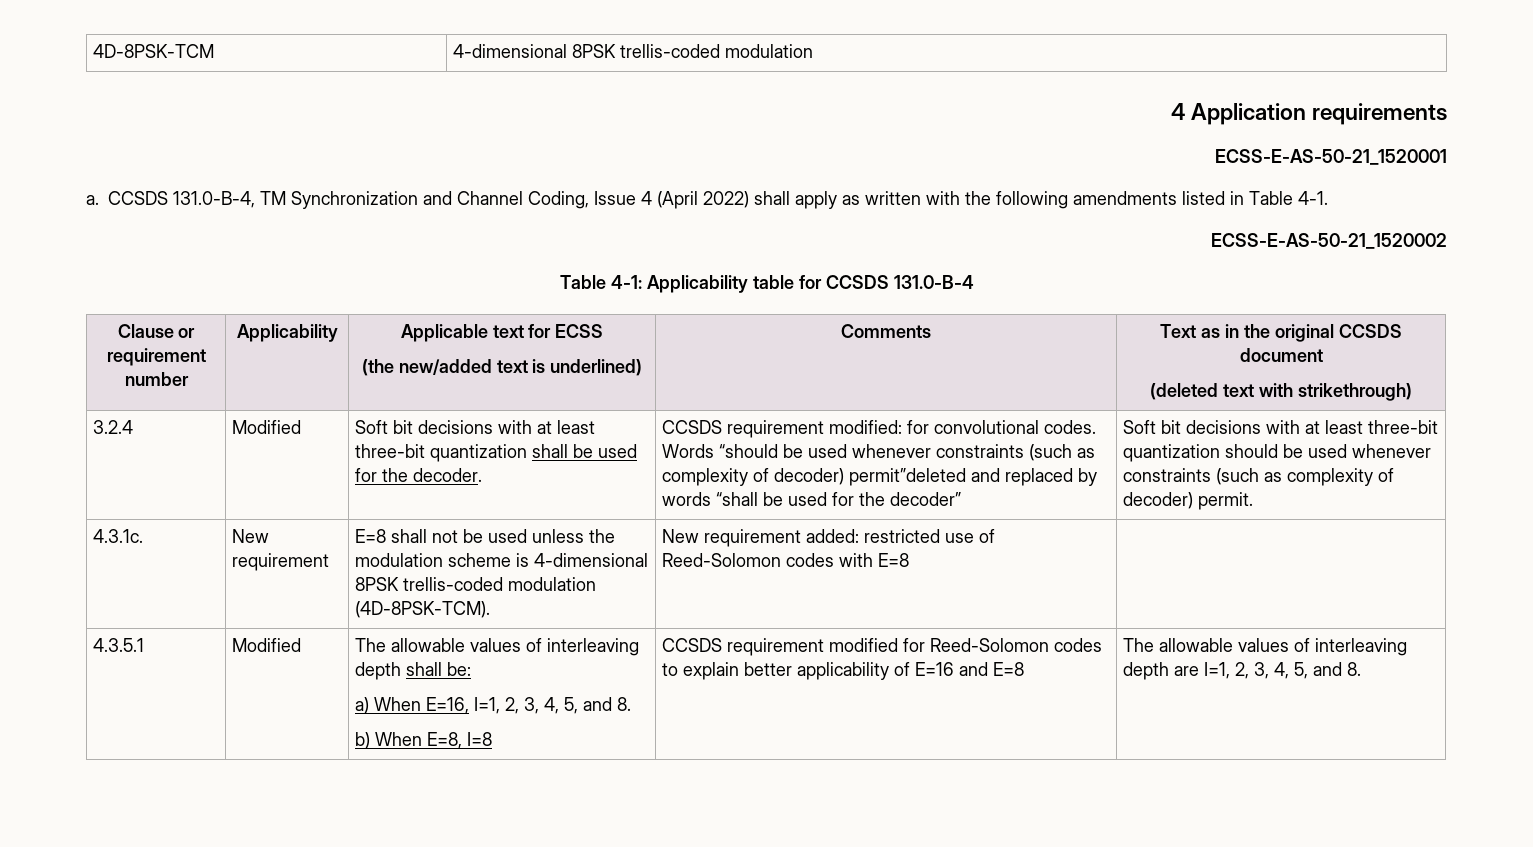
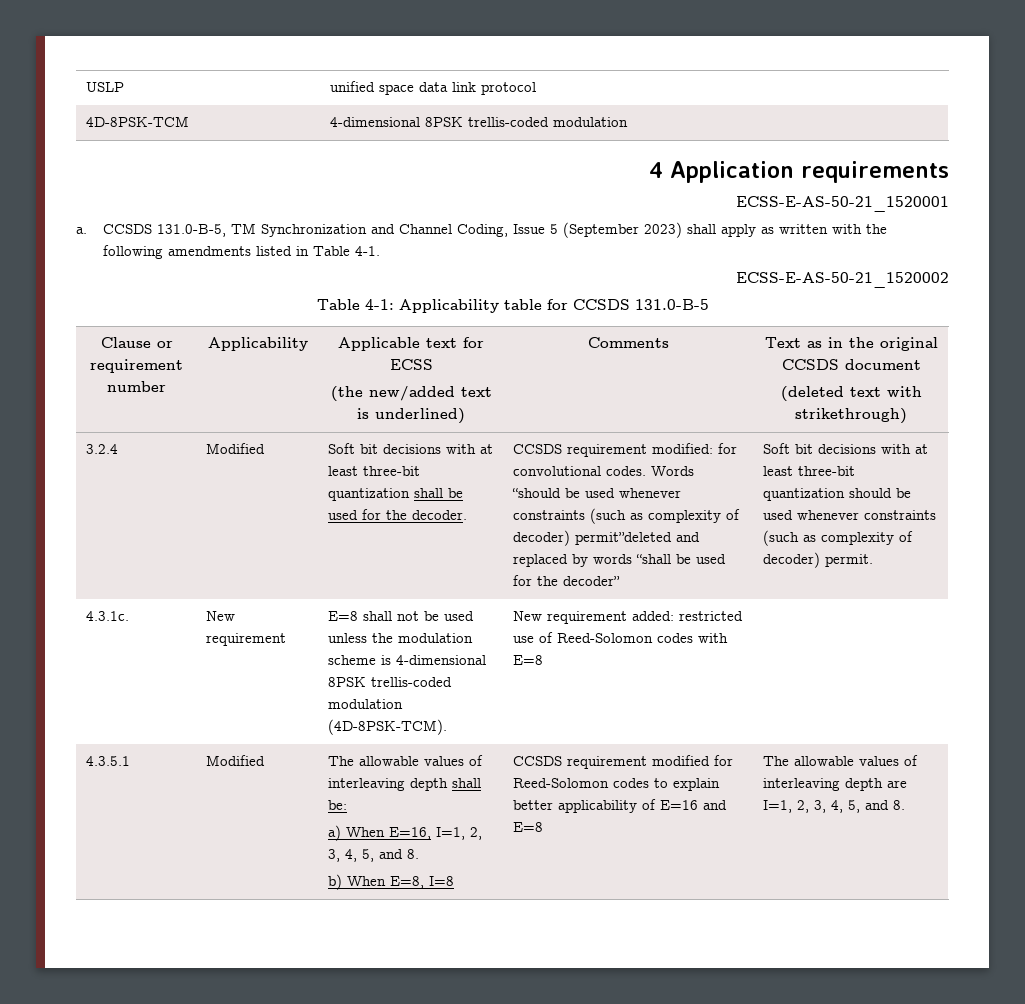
(93, 51) none -> [85,82,124,92] [329,81,536,95] USLP | unified space data link protocol //
[173,191,255,208] 131.0-B-4, -> [156,224,226,237] 131.0-B-5,
[641,191,749,209] 4 (April 2022) -> [549,222,682,238] 5 (September 2023)
[893,275,974,289] 131.0-B-4 -> [634,299,709,310] 131.0-B-5

